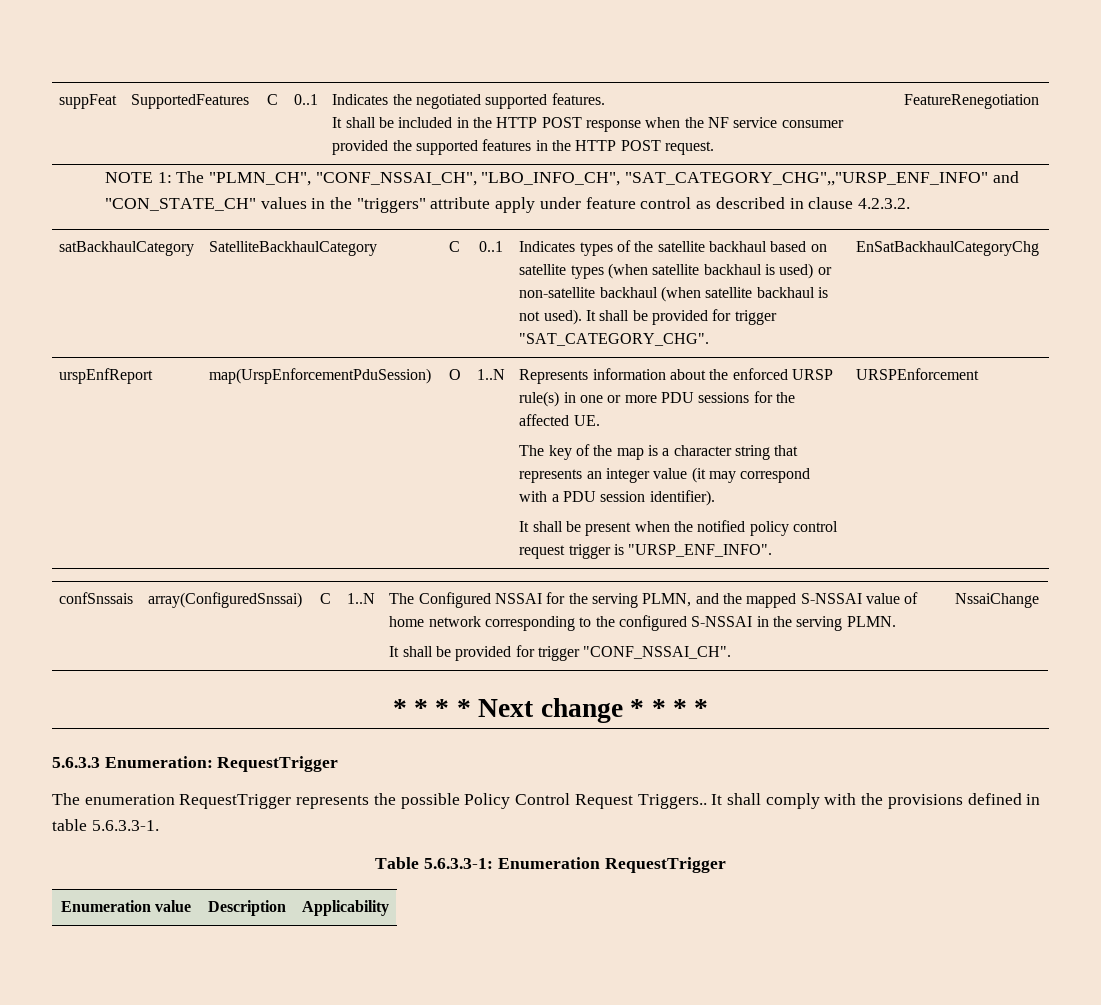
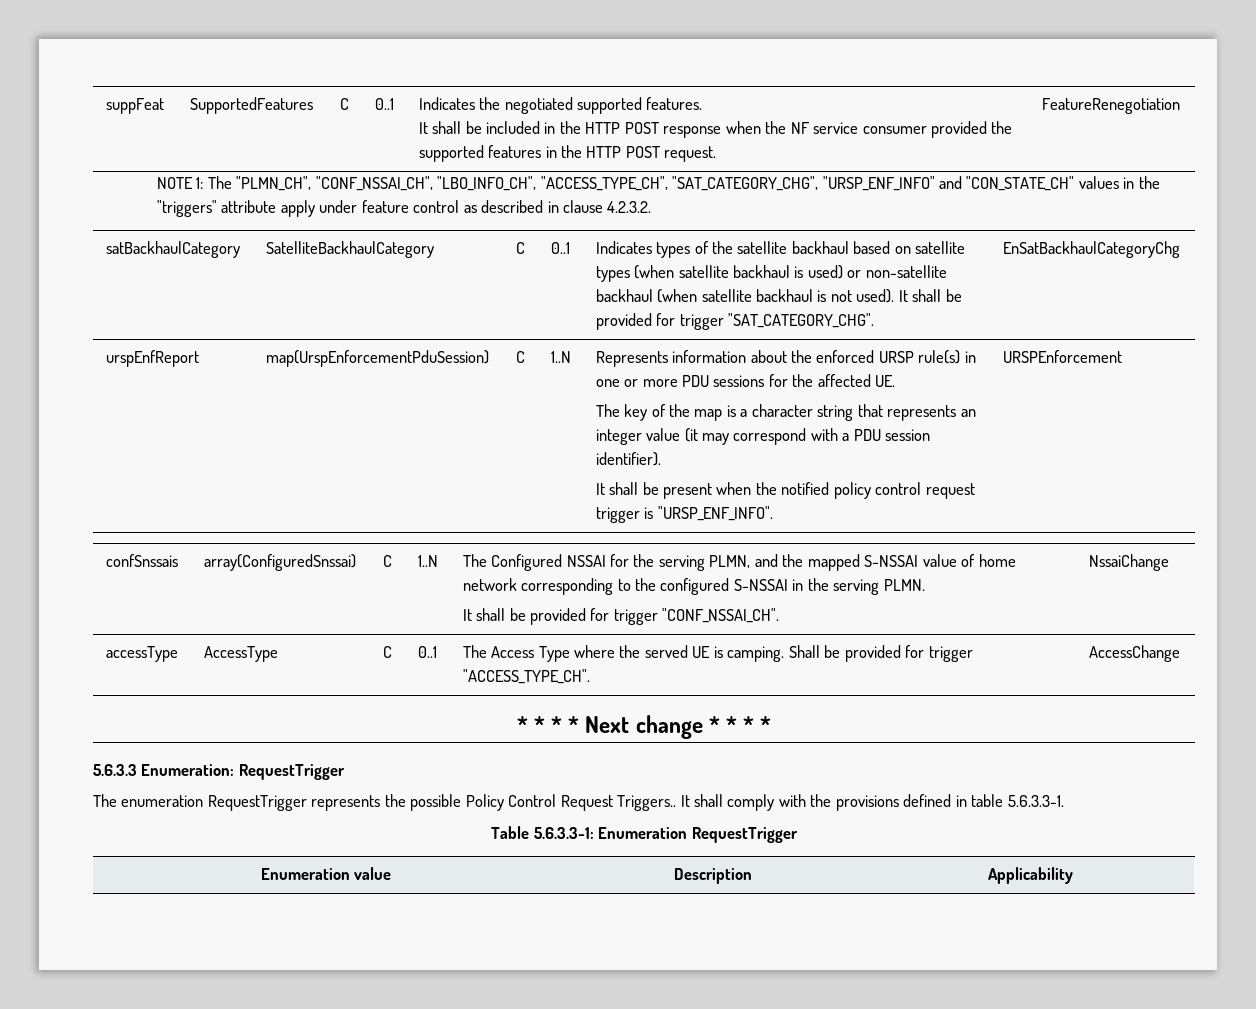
[625,172,989,186] "SAT_CATEGORY_CHG",,"URSP_ENF_INFO" -> [540,176,935,191] "ACCESS_TYPE_CH", "SAT_CATEGORY_CHG", "URSP_ENF_INFO"
[448,369,461,380] O -> [515,351,525,363] C
(1040, 600) none -> [105,646,178,662] [203,646,278,662] [382,646,392,658] [418,646,437,658] [462,645,973,662] [462,669,590,684] [1088,645,1180,662] // accessType | AccessType | C | 0..1 | The Access Type where the served UE is camping. Shall be provided for trigger "ACCESS_TYPE_CH". | AccessChange

